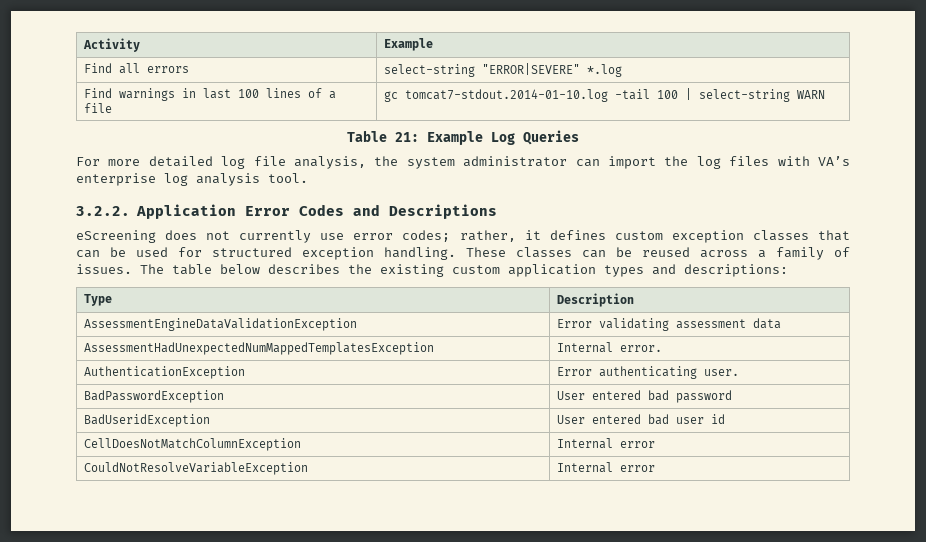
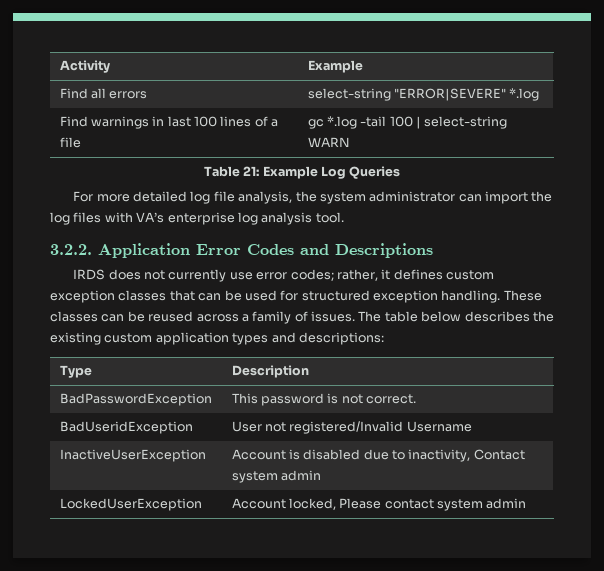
[404,89,608,102] tomcat7-stdout.2014-01-10.log -> [326,116,357,129] *.log
[76,230,156,243] eScreening -> [73,269,106,280] IRDS
[83,318,357,331] [556,318,781,331] [83,342,434,355] [556,342,662,353] [83,366,245,379] [556,366,739,379] [83,390,224,403] [556,390,732,403] [83,414,210,427] [556,414,725,425] [83,438,301,451] [556,438,655,449] [83,462,308,475] [556,462,655,473] AssessmentEngineDataValidationException | Error validating assessment data // AssessmentHadUnexpectedNumMappedTemplatesException | Internal error. // AuthenticationException | Error authenticating user. // BadPasswordException | User entered bad password // BadUseridException | User entered bad user id // CellDoesNotMatchColumnException | Internal error // CouldNotResolveVariableException | Internal error -> [59,393,212,406] [231,393,417,406] [59,421,193,434] [231,421,472,434] [59,449,206,462] [231,449,525,462] [231,470,321,483] [59,498,202,511] [231,498,527,511] BadPasswordException | This password is not correct. // BadUseridException | User not registered/Invalid Username // InactiveUserException | Account is disabled due to inactivity, Contact system admin // LockedUserException | Account locked, Please contact system admin

